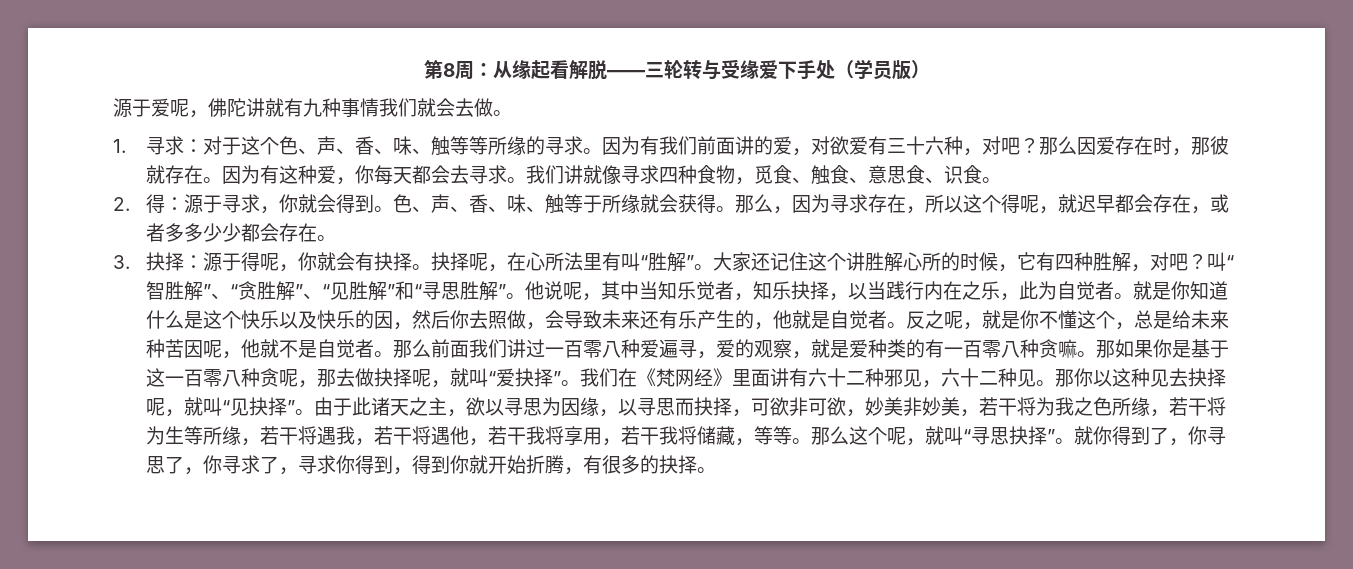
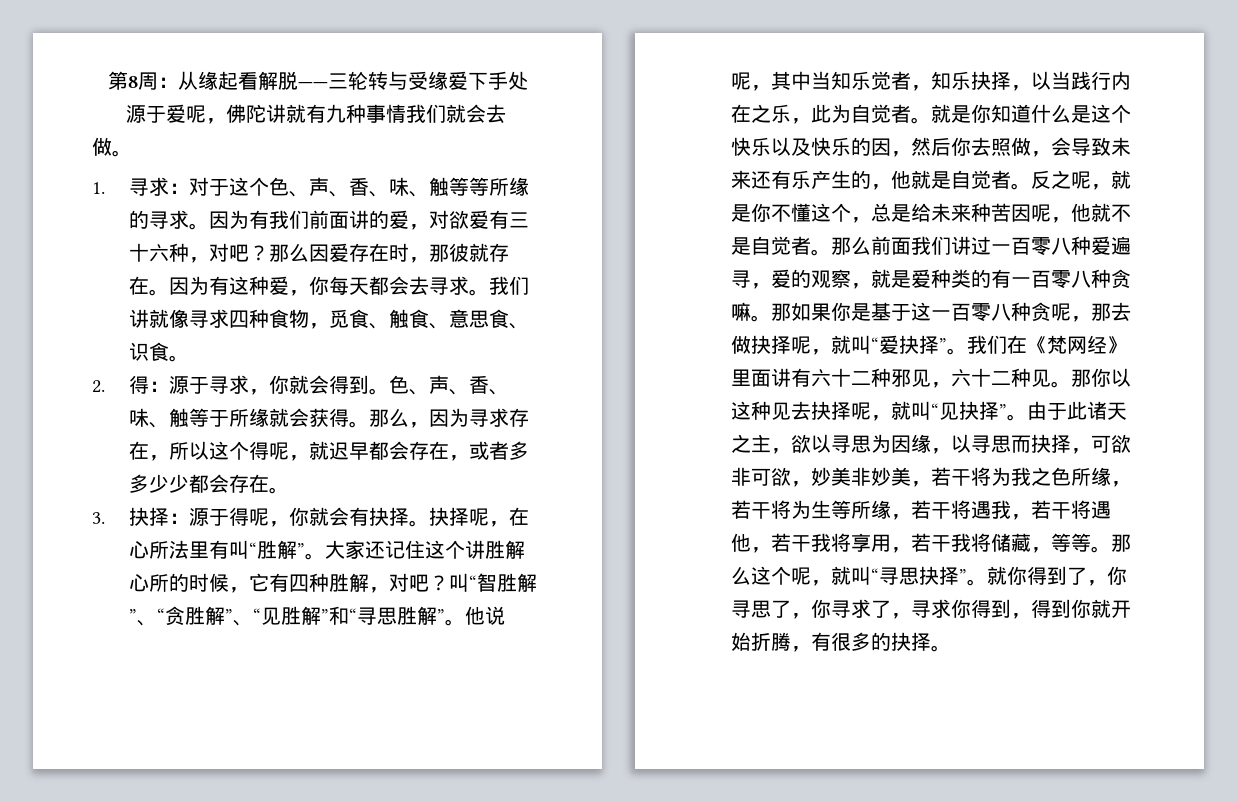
[834,59,930,80] （学员版） -> (528, 80) none

